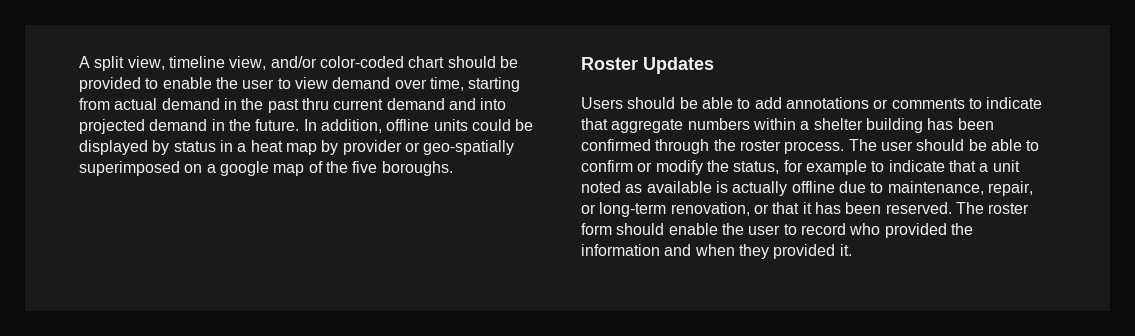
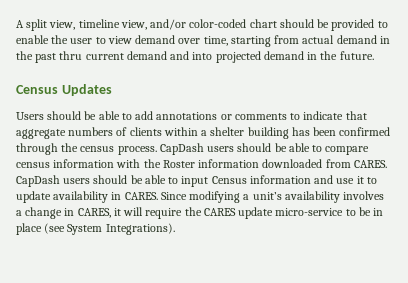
[303,119,534,133] [79,140,515,155] [79,161,453,176] [581,57,638,70] In addition, offline units could be displayed by status in a heat map by provider or geo-spatially superimposed on a google map of the five boroughs. // Roster -> [16,85,58,94] // Census
(750, 124) none -> [116,127,162,136] of clients
[739,139,1040,154] [581,160,1020,175] [581,181,1033,196] [581,202,1030,217] [581,223,973,238] [581,244,852,259] roster process. The user should be able to confirm or modify the status, for example to indicate that a unit noted as available is actually offline due to maintenance, repair, or long-term renovation, or that it has been reserved. The roster form should enable the user to record who provided the information and when they provided it. -> [80,143,370,155] [16,159,387,168] [16,175,377,187] [16,191,385,203] [16,207,384,219] [16,223,175,235] census process. CapDash users should be able to compare census information with the Roster information downloaded from CARES. CapDash users should be able to input Census information and use it to update availability in CARES. Since modifying a unit’s availability involves a change in CARES, it will require the CARES update micro-service to be in place (see System Integrations).

